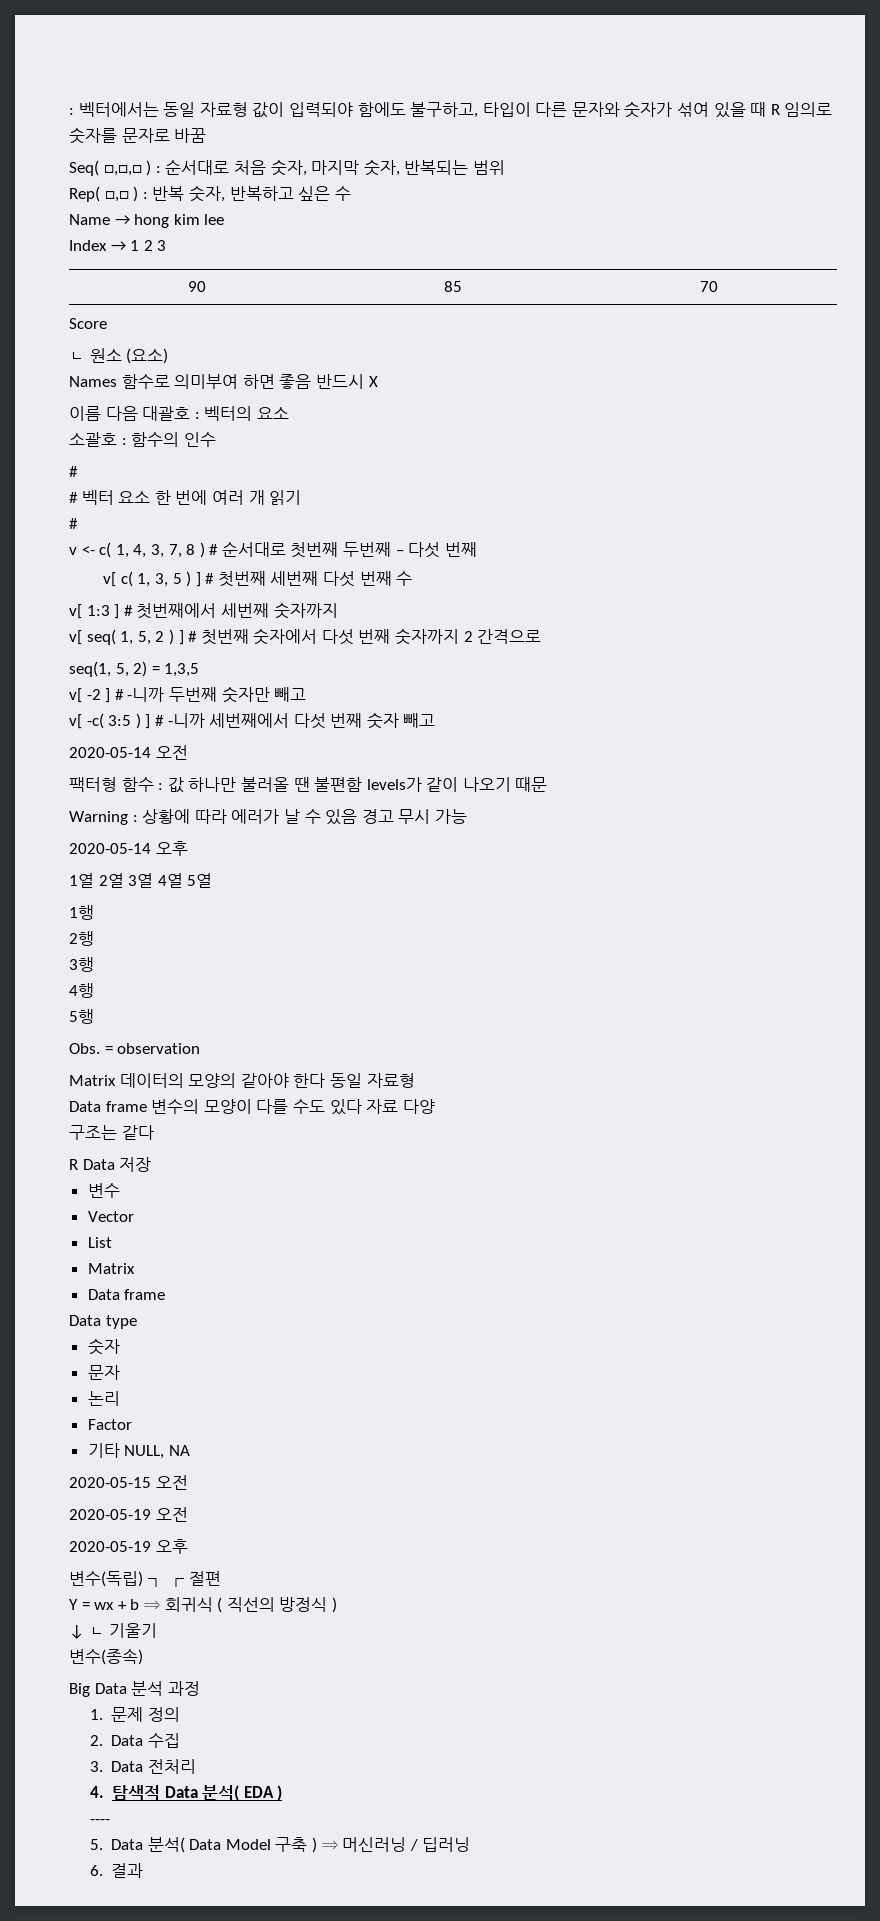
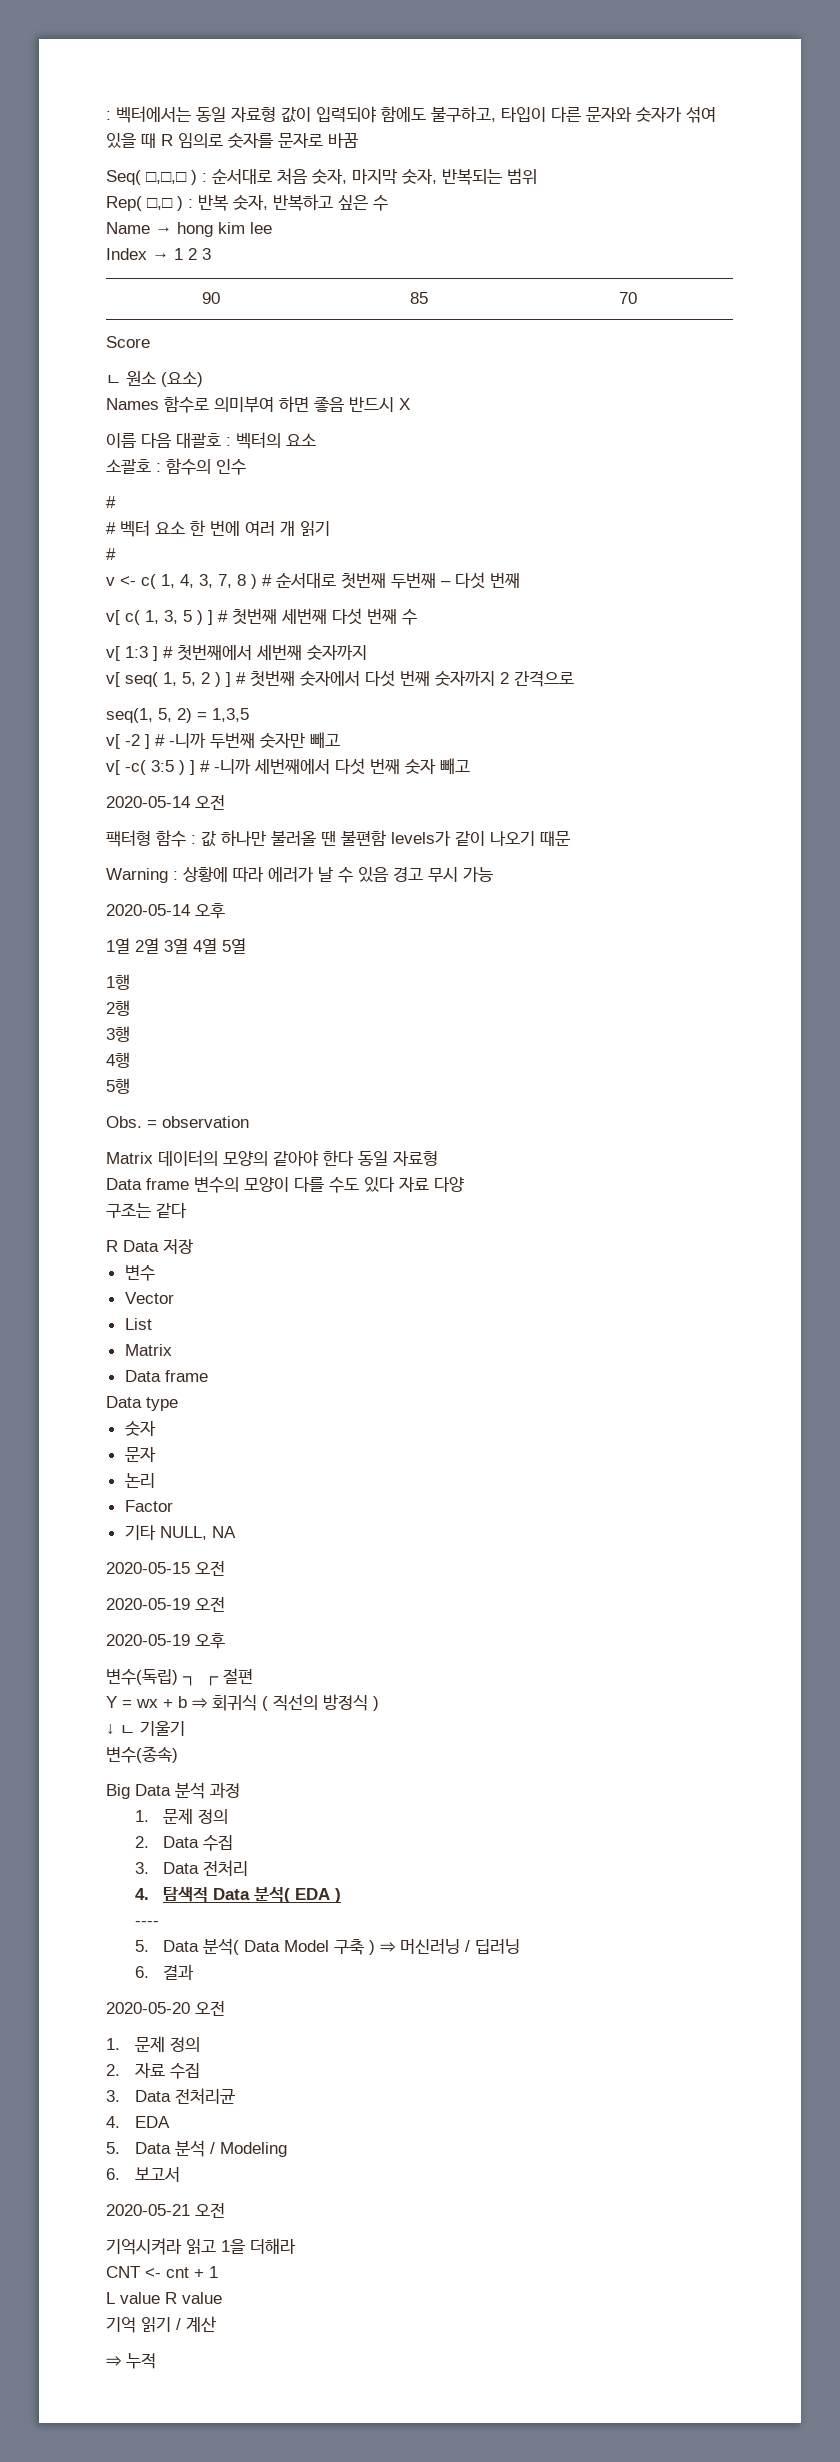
(144, 1870) none -> [106,2001,225,2016] [106,2036,200,2052] [106,2063,200,2079] [106,2088,235,2104] [106,2116,170,2128] [106,2140,287,2157] [106,2167,180,2182] [106,2203,225,2218] [106,2238,296,2255] [106,2266,218,2278] [106,2292,222,2304] [106,2316,216,2333] [106,2353,156,2369] // 2020-05-20 오전 // 1. 문제 정의 // 2. 자료 수집 // 3. Data 전처리균 // 4. EDA // 5. Data 분석 / Modeling // 6. 보고서 // 2020-05-21 오전 // 기억시켜라 읽고 1을 더해라 // CNT <- cnt + 1 // L value R value // 기억 읽기 / 계산 // ⇒ 누적

